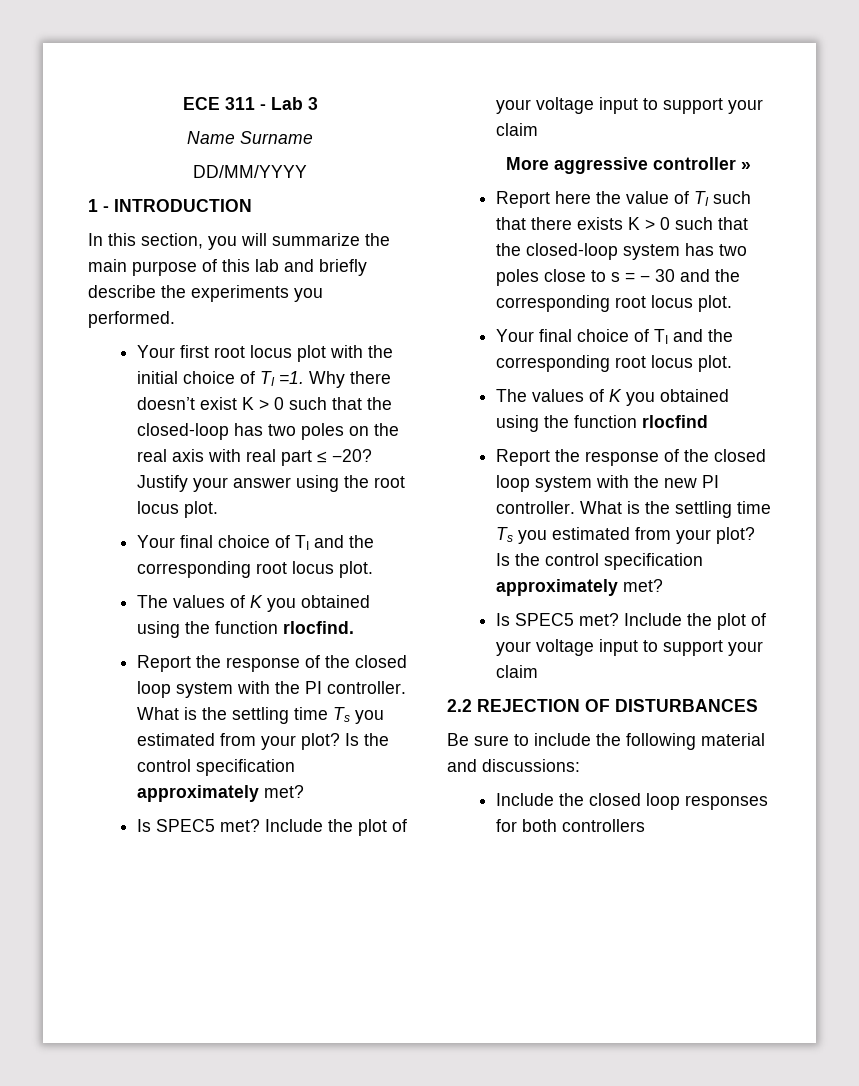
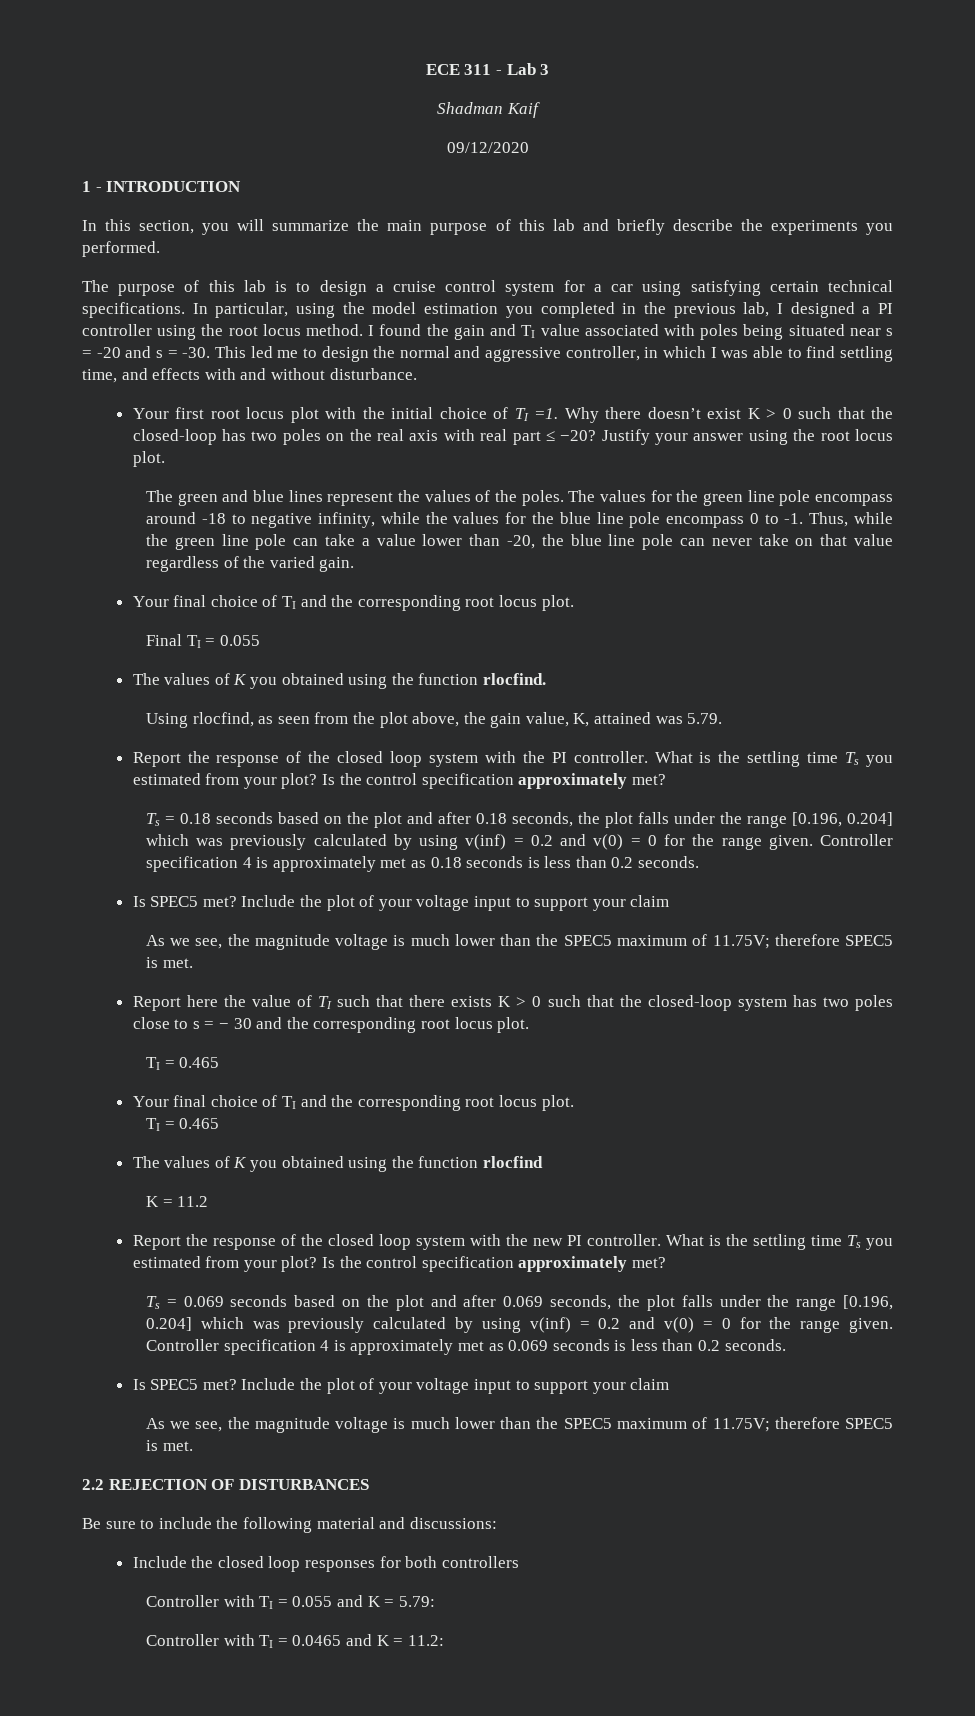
[187,131,313,144] [193,165,307,178] Name Surname // DD/MM/YYYY -> [437,102,540,118] [446,142,529,153] Shadman Kaif // 09/12/2020
(175, 319) none -> [82,280,893,296] [82,302,893,318] [82,324,894,340] [82,346,894,362] [82,368,417,383] // The purpose of this lab is to design a cruise control system for a car using satisfying certain technical specifications. In particular, using the model estimation you completed in the previous lab, I designed a PI controller using the root locus method. I found the gain and TI value associated with poles being situated near s = -20 and s = -30. This led me to design the normal and aggressive controller, in which I was able to find settling time, and effects with and without disturbance.
(218, 509) none -> [145,490,894,506] [145,512,893,528] [145,534,893,550] [145,556,355,572] // The green and blue lines represent the values of the poles. The values for the green line pole encompass around -18 to negative infinity, while the values for the blue line pole encompass 0 to -1. Thus, while the green line pole can take a value lower than -20, the blue line pole can never take on that value regardless of the varied gain.
(373, 569) none -> [145,634,260,648] // Final TI = 0.055
(354, 627) none -> [145,712,723,728] // Using rlocfind, as seen from the plot above, the gain value, K, attained was 5.79.
(304, 791) none -> [145,812,893,828] [145,834,894,850] [145,856,700,872] // Ts = 0.18 seconds based on the plot and after 0.18 seconds, the plot falls under the range [0.196, 0.204] which was previously calculated by using v(inf) = 0.2 and v(0) = 0 for the range given. Controller specification 4 is approximately met as 0.18 seconds is less than 0.2 seconds.
[506,157,752,174] More aggressive controller » -> [145,934,893,950] [145,957,193,968] As we see, the magnitude voltage is much lower than the SPEC5 maximum of 11.75V; therefore SPEC5 is met.
(732, 303) none -> [145,1057,220,1070] // TI = 0.465
(732, 363) none -> [145,1118,220,1131] // TI = 0.465
(708, 421) none -> [145,1196,209,1207] // K = 11.2
(663, 585) none -> [145,1295,893,1311] [145,1317,893,1333] [145,1339,786,1355] // Ts = 0.069 seconds based on the plot and after 0.069 seconds, the plot falls under the range [0.196, 0.204] which was previously calculated by using v(inf) = 0.2 and v(0) = 0 for the range given. Controller specification 4 is approximately met as 0.069 seconds is less than 0.2 seconds.
(538, 671) none -> [145,1417,893,1433] [145,1440,193,1451] // As we see, the magnitude voltage is much lower than the SPEC5 maximum of 11.75V; therefore SPEC5 is met.
(645, 825) none -> [145,1595,435,1609] [145,1634,444,1648] // Controller with TI = 0.055 and K = 5.79: // Controller with TI = 0.0465 and K = 11.2:

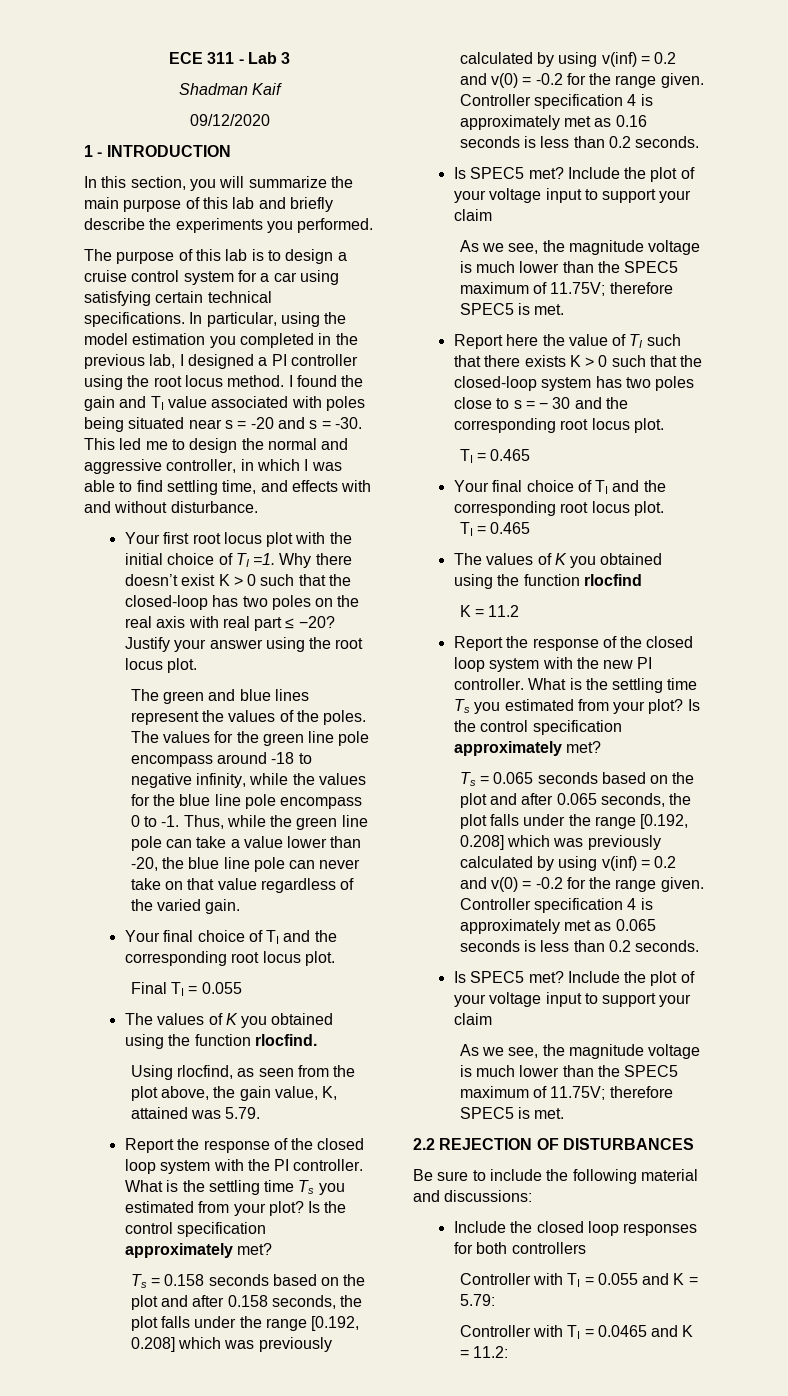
[179,812,893,828] 0.18 seconds based on the plot and after 0.18 seconds, the plot falls under the range [0.196, 0.204] -> [164,1274,366,1286] [130,1295,363,1310] [130,1316,360,1331] [130,1337,175,1352] 0.158 seconds based on the plot and after 0.158 seconds, the plot falls under the range [0.192, 0.208]
[647,835,657,846] 0 -> [535,73,563,85] -0.2
[430,857,462,868] 0.18 -> [615,115,647,127] 0.16
[183,1295,893,1311] [145,1317,192,1331] 0.069 seconds based on the plot and after 0.069 seconds, the plot falls under the range [0.196, 0.204] -> [493,772,695,784] [459,793,692,808] [459,814,689,829] [459,835,504,850] 0.065 seconds based on the plot and after 0.065 seconds, the plot falls under the range [0.192, 0.208]
[721,1318,731,1329] 0 -> [535,877,563,889] -0.2
[508,1340,549,1351] 0.069 -> [615,919,656,931] 0.065

